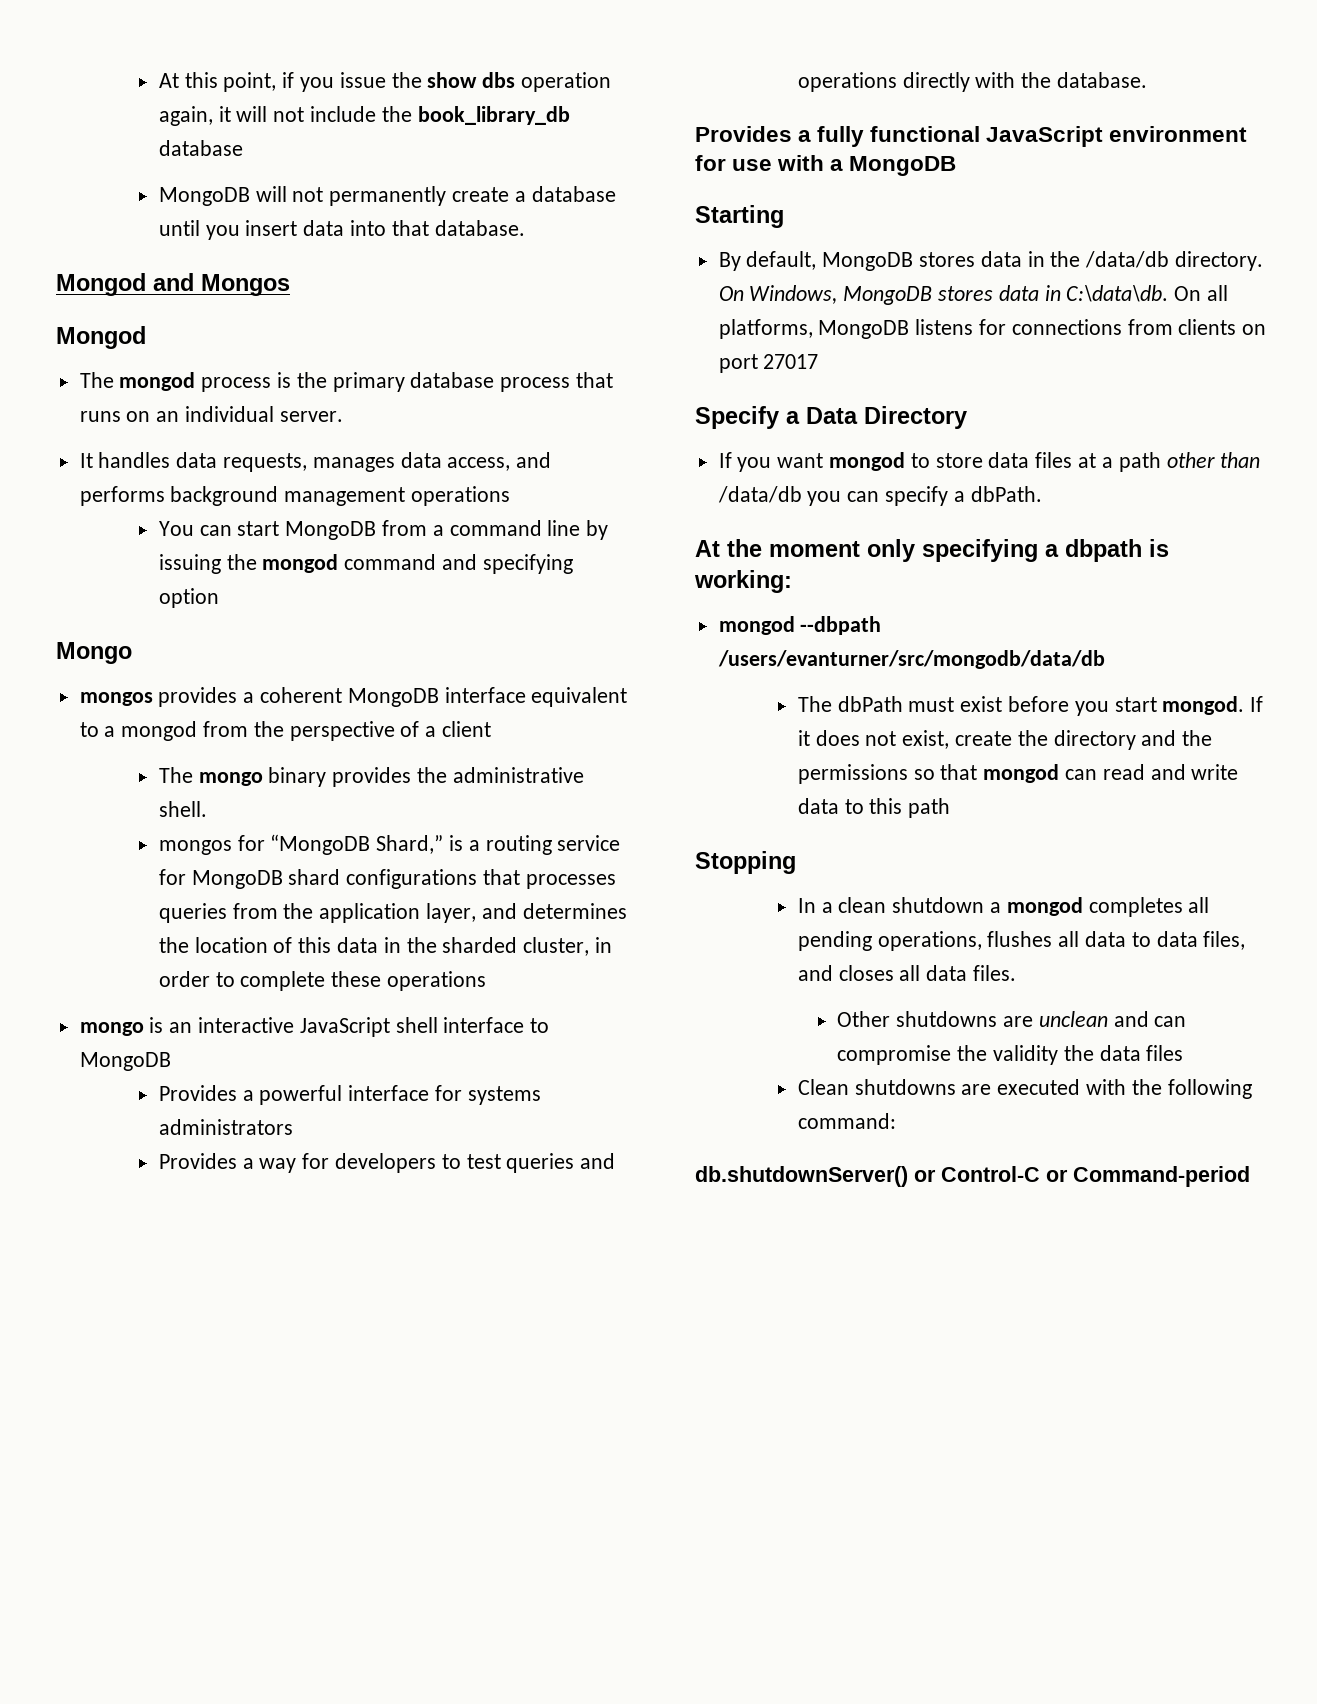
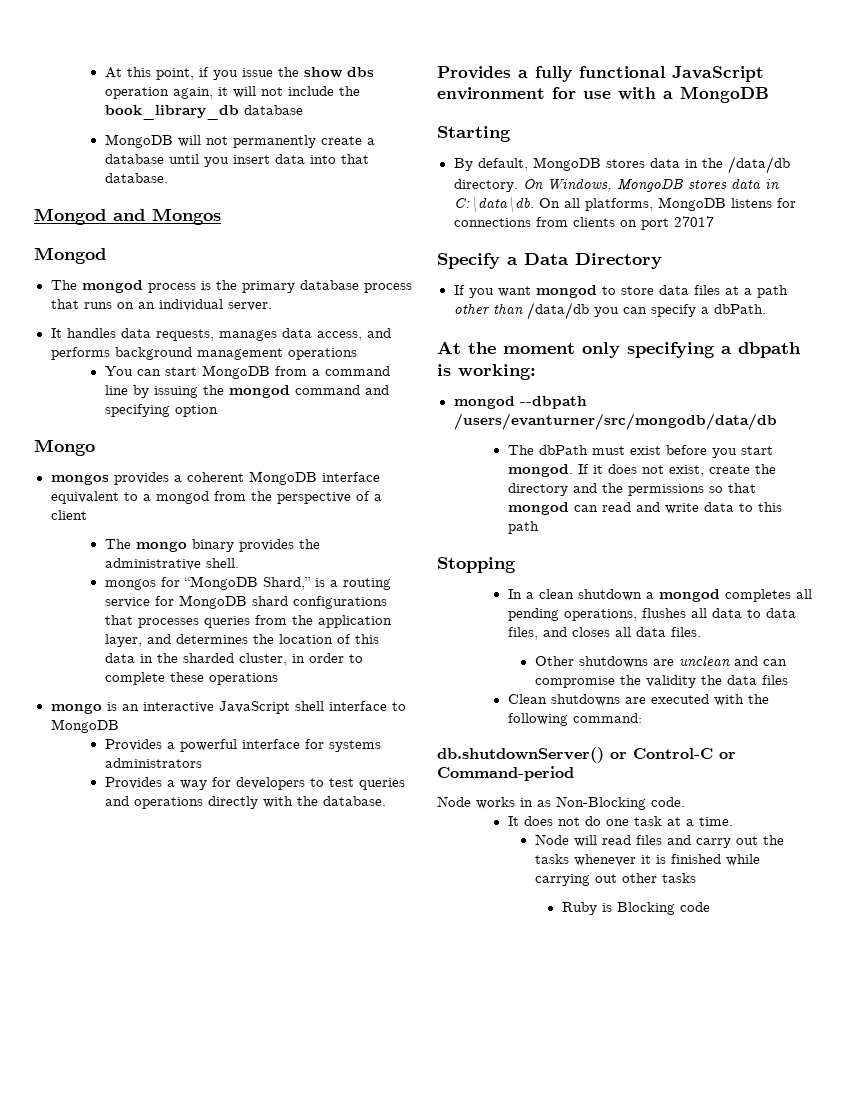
(1250, 1176) none -> [437,796,685,810] [507,816,733,826] [534,834,784,848] [534,854,760,866] [534,873,696,886] [561,902,710,915] // Node works in as Non-Blocking code. // It does not do one task at a time. // Node will read files and carry out the tasks whenever it is finished while carrying out other tasks // Ruby is Blocking code

